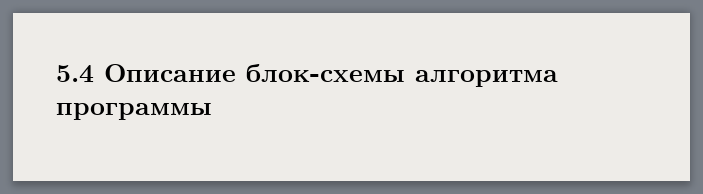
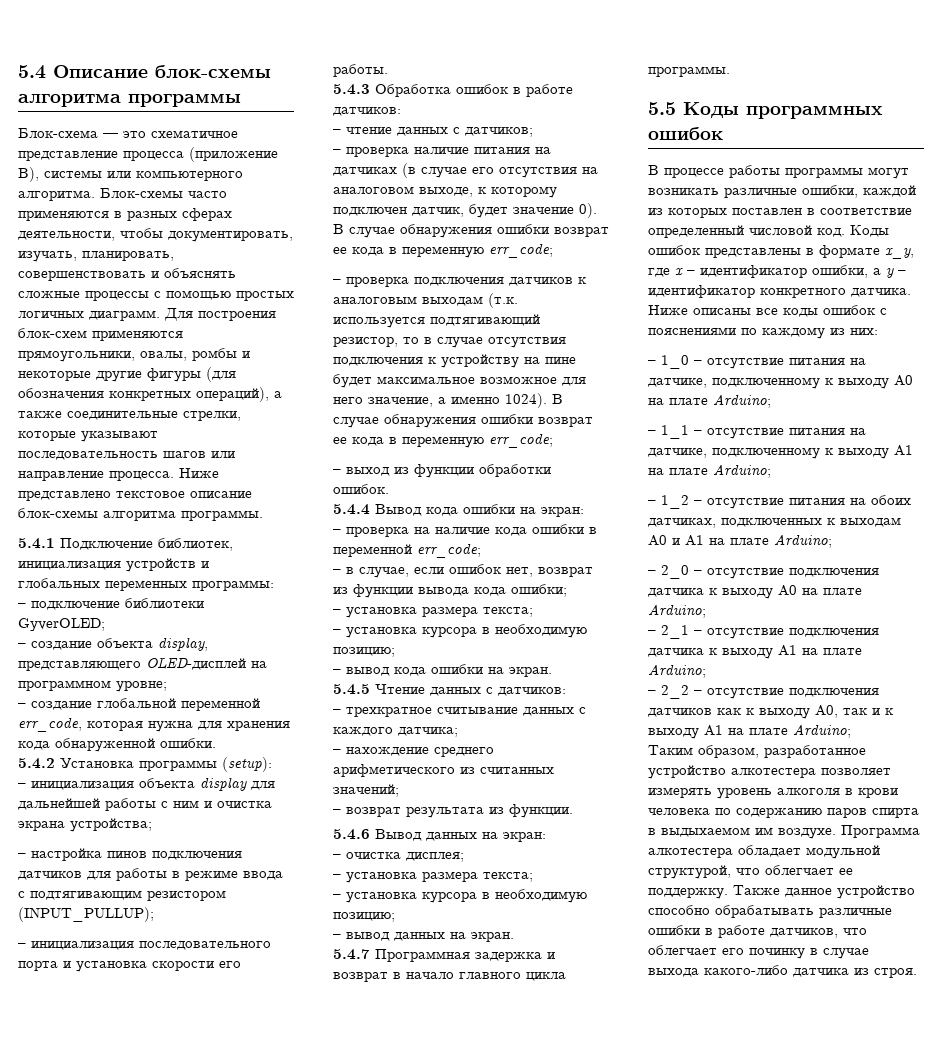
(212, 111) none -> [18,128,238,138] [18,147,278,162] [18,167,243,182] [18,188,227,201] [18,208,232,221] [18,228,293,242] [18,251,174,262] [18,268,236,281] [18,290,294,301] [18,308,276,321] [18,328,183,341] [18,348,250,362] [18,367,236,382] [18,387,282,402] [18,411,241,421] [18,431,158,442] [18,451,235,460] [18,468,219,481] [18,491,252,501] [18,508,263,521] [18,538,233,551] [18,558,209,572] [18,578,274,591] [18,598,204,610] [18,618,105,631] [18,637,208,651] [18,658,267,671] [18,680,167,692] [18,698,260,711] [18,717,290,732] [18,738,216,752] [18,757,272,772] [18,777,275,791] [18,798,272,811] [18,818,152,832] [18,848,242,861] [18,868,283,881] [18,890,226,901] [18,907,154,922] [18,941,271,950] [18,961,241,972] [333,64,388,77] [333,84,573,97] [333,107,401,116] [333,127,533,137] [333,147,551,157] [333,163,598,178] [333,186,557,198] [333,203,597,218] [333,224,609,238] [333,243,553,258] [333,277,587,287] [333,293,518,308] [333,314,540,328] [333,337,566,348] [333,354,576,368] [333,374,586,388] [333,393,563,408] [333,414,593,428] [333,433,553,448] [333,464,551,478] [333,484,389,494] [333,504,584,517] [333,524,597,537] [333,543,481,558] [333,564,593,578] [333,584,567,598] [333,606,533,618] [333,624,587,638] [333,647,395,657] [333,664,552,677] [333,684,566,696] [333,707,586,717] [333,727,458,737] [333,747,494,757] [333,764,554,777] [333,784,399,797] [333,804,573,818] [333,829,546,842] [333,852,464,862] [333,871,533,883] [333,889,587,903] [333,912,395,922] [333,932,514,942] [333,949,555,962] [333,972,566,982] [648,66,730,77] [648,102,883,119] [648,127,723,140] [648,165,909,179] [648,185,916,198] [648,208,912,218] [648,225,889,238] [648,245,914,259] [648,265,906,278] [648,285,911,298] [648,305,887,317] [648,327,878,339] [648,355,866,369] [648,375,913,389] [648,394,771,408] [648,425,866,439] [648,445,913,459] [648,464,771,478] [648,495,911,509] [648,517,901,528] [648,534,832,548] [648,565,879,579] [648,585,862,599] [648,604,706,618] [648,625,879,639] [648,645,862,659] [648,664,706,678] [648,685,879,699] [648,705,894,719] [648,724,851,739] [648,745,866,758] [648,765,891,779] [648,787,898,799] [648,808,919,818] [648,825,920,839] [648,845,880,859] [648,865,853,879] [648,885,915,899] [648,905,892,918] [648,925,867,938] [648,945,869,959] [648,965,917,978] // Блок-схема — это схематичное представление процесса (приложение В), системы или компьютерного алгоритма. Блок-схемы часто применяются в разных сферах деятельности, чтобы документировать, изучать, планировать, совершенствовать и объяснять сложные процессы с помощью простых логичных диаграмм. Для построения блок-схем применяются прямоугольники, овалы, ромбы и некоторые другие фигуры (для обозначения конкретных операций), а также соединительные стрелки, которые указывают последовательность шагов или направление процесса. Ниже представлено текстовое описание блок-схемы алгоритма программы. // 5.4.1 Подключение библиотек, инициализация устройств и глобальных переменных программы: // – подключение библиотеки GyverOLED; // – создание объекта display, представляющего OLED-дисплей на программном уровне; // – создание глобальной переменной err_code, которая нужна для хранения кода обнаруженной ошибки. // 5.4.2 Установка программы (setup): // – инициализация объекта display для дальнейшей работы с ним и очистка экрана устройства; // – настройка пинов подключения датчиков для работы в режиме ввода с подтягивающим резистором (INPUT_PULLUP); // – инициализация последовательного порта и установка скорости его работы. // 5.4.3 Обработка ошибок в работе датчиков: // – чтение данных с датчиков; // – проверка наличие питания на датчиках (в случае его отсутствия на аналоговом выходе, к которому подключен датчик, будет значение 0). В случае обнаружения ошибки возврат ее кода в переменную err_code; // – проверка подключения датчиков к аналоговым выходам (т.к. используется подтягивающий резистор, то в случае отсутствия подключения к устройству на пине будет максимальное возможное для него значение, а именно 1024). В случае обнаружения ошибки возврат ее кода в переменную err_code; // – выход из функции обработки ошибок. // 5.4.4 Вывод кода ошибки на экран: // – проверка на наличие кода ошибки в переменной err_code; // – в случае, если ошибок нет, возврат из функции вывода кода ошибки; // – установка размера текста; // – установка курсора в необходимую позицию; // – вывод кода ошибки на экран. // 5.4.5 Чтение данных с датчиков: // – трехкратное считывание данных с каждого датчика; // – нахождение среднего арифметического из считанных значений; // – возврат результата из функции. // 5.4.6 Вывод данных на экран: // – очистка дисплея; // – установка размера текста; // – установка курсора в необходимую позицию; // – вывод данных на экран. // 5.4.7 Программная задержка и возврат в начало главного цикла программы. // 5.5 Коды программных ошибок // В процессе работы программы могут возникать различные ошибки, каждой из которых поставлен в соответствие определенный числовой код. Коды ошибок представлены в формате x_y, где x – идентификатор ошибки, а y – идентификатор конкретного датчика. Ниже описаны все коды ошибок с пояснениями по каждому из них: // – 1_0 – отсутствие питания на датчике, подключенному к выходу A0 на плате Arduino; // – 1_1 – отсутствие питания на датчике, подключенному к выходу A1 на плате Arduino; // – 1_2 – отсутствие питания на обоих датчиках, подключенных к выходам A0 и A1 на плате Arduino; // – 2_0 – отсутствие подключения датчика к выходу A0 на плате Arduino; // – 2_1 – отсутствие подключения датчика к выходу A1 на плате Arduino; // – 2_2 – отсутствие подключения датчиков как к выходу A0, так и к выходу A1 на плате Arduino; // Таким образом, разработанное устройство алкотестера позволяет измерять уровень алкоголя в крови человека по содержанию паров спирта в выдыхаемом им воздухе. Программа алкотестера обладает модульной структурой, что облегчает ее поддержку. Также данное устройство способно обрабатывать различные ошибки в работе датчиков, что облегчает его починку в случае выхода какого-либо датчика из строя.

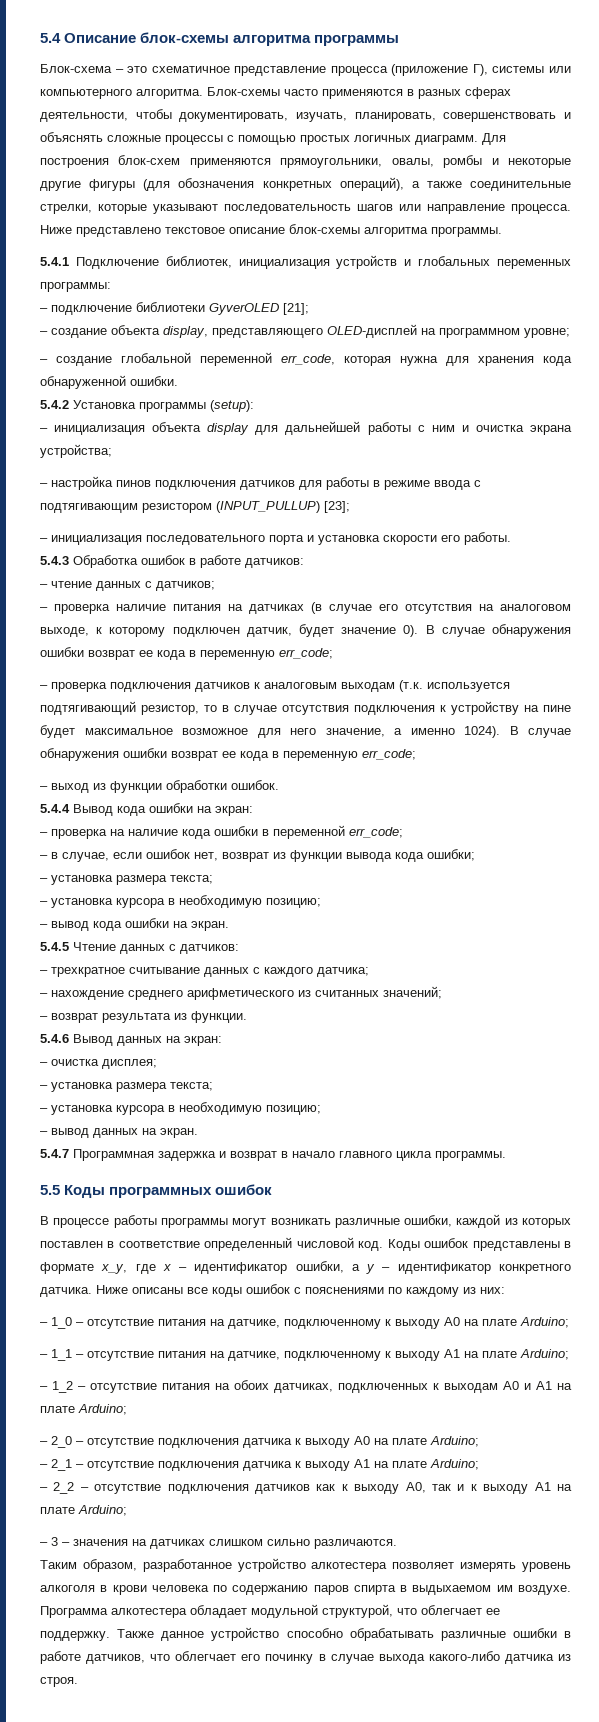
[103,133,118,138] — -> [115,69,124,73] –
[18,167,39,182] В), -> [472,64,488,76] Г),
[18,618,105,631] GyverOLED; -> [209,303,309,315] GyverOLED [21];
[18,907,154,922] (INPUT_PULLUP); -> [216,501,350,513] (INPUT_PULLUP) [23];
(851, 731) none -> [40,1537,397,1549] // – 3 – значения на датчиках слишком сильно различаются.

